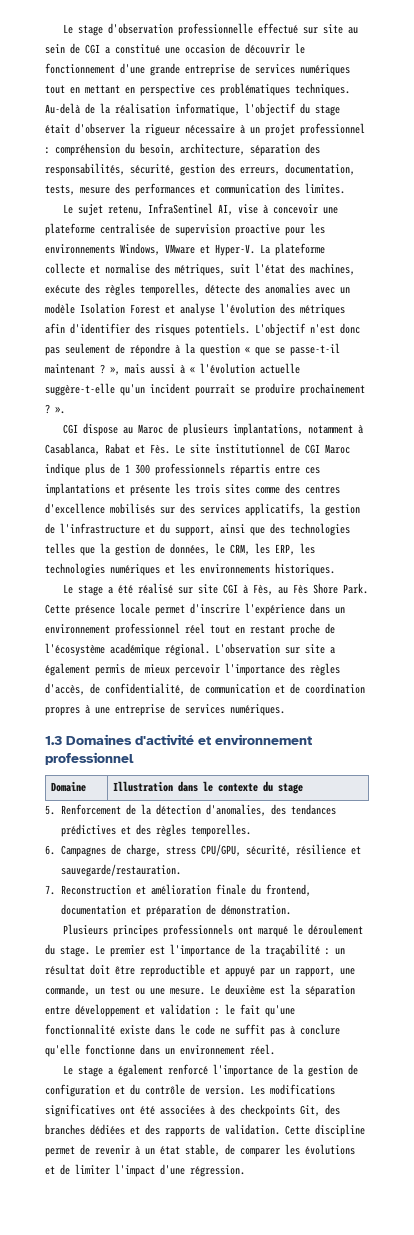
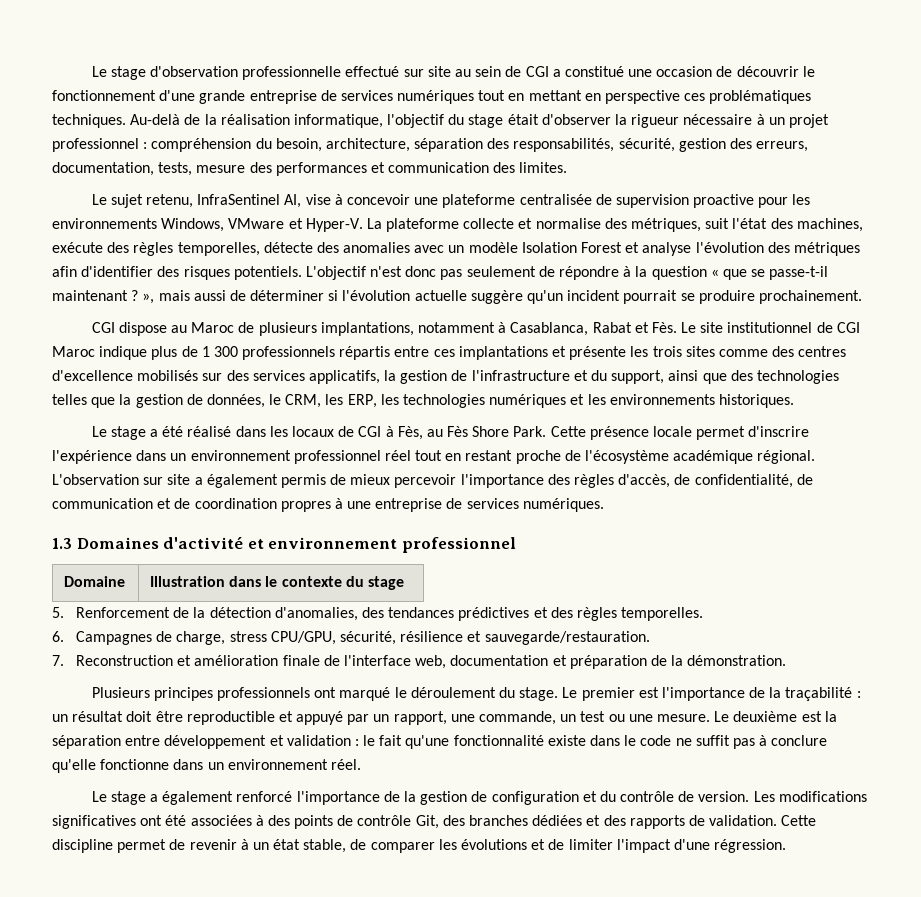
[180,365,195,374] à « -> [229,290,339,301] de déterminer si
[45,383,115,396] suggère-t-elle -> [470,290,523,304] suggère
[300,383,365,396] [45,404,65,414] prochainement ? ». -> [758,290,862,304] prochainement.
[178,584,219,594] sur site -> [235,426,355,437] dans les locaux de
[250,884,311,896] du frontend, -> [323,655,447,669] de l'interface web,
(216, 909) none -> [671,655,684,666] la
[240,1104,295,1117] checkpoints -> [294,815,412,829] points de contrôle

